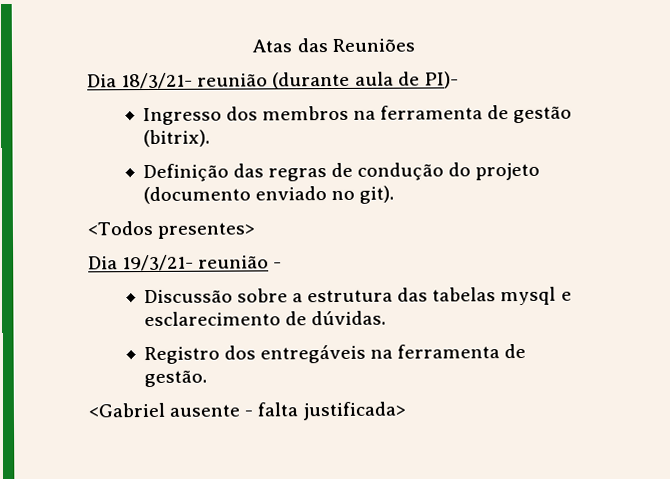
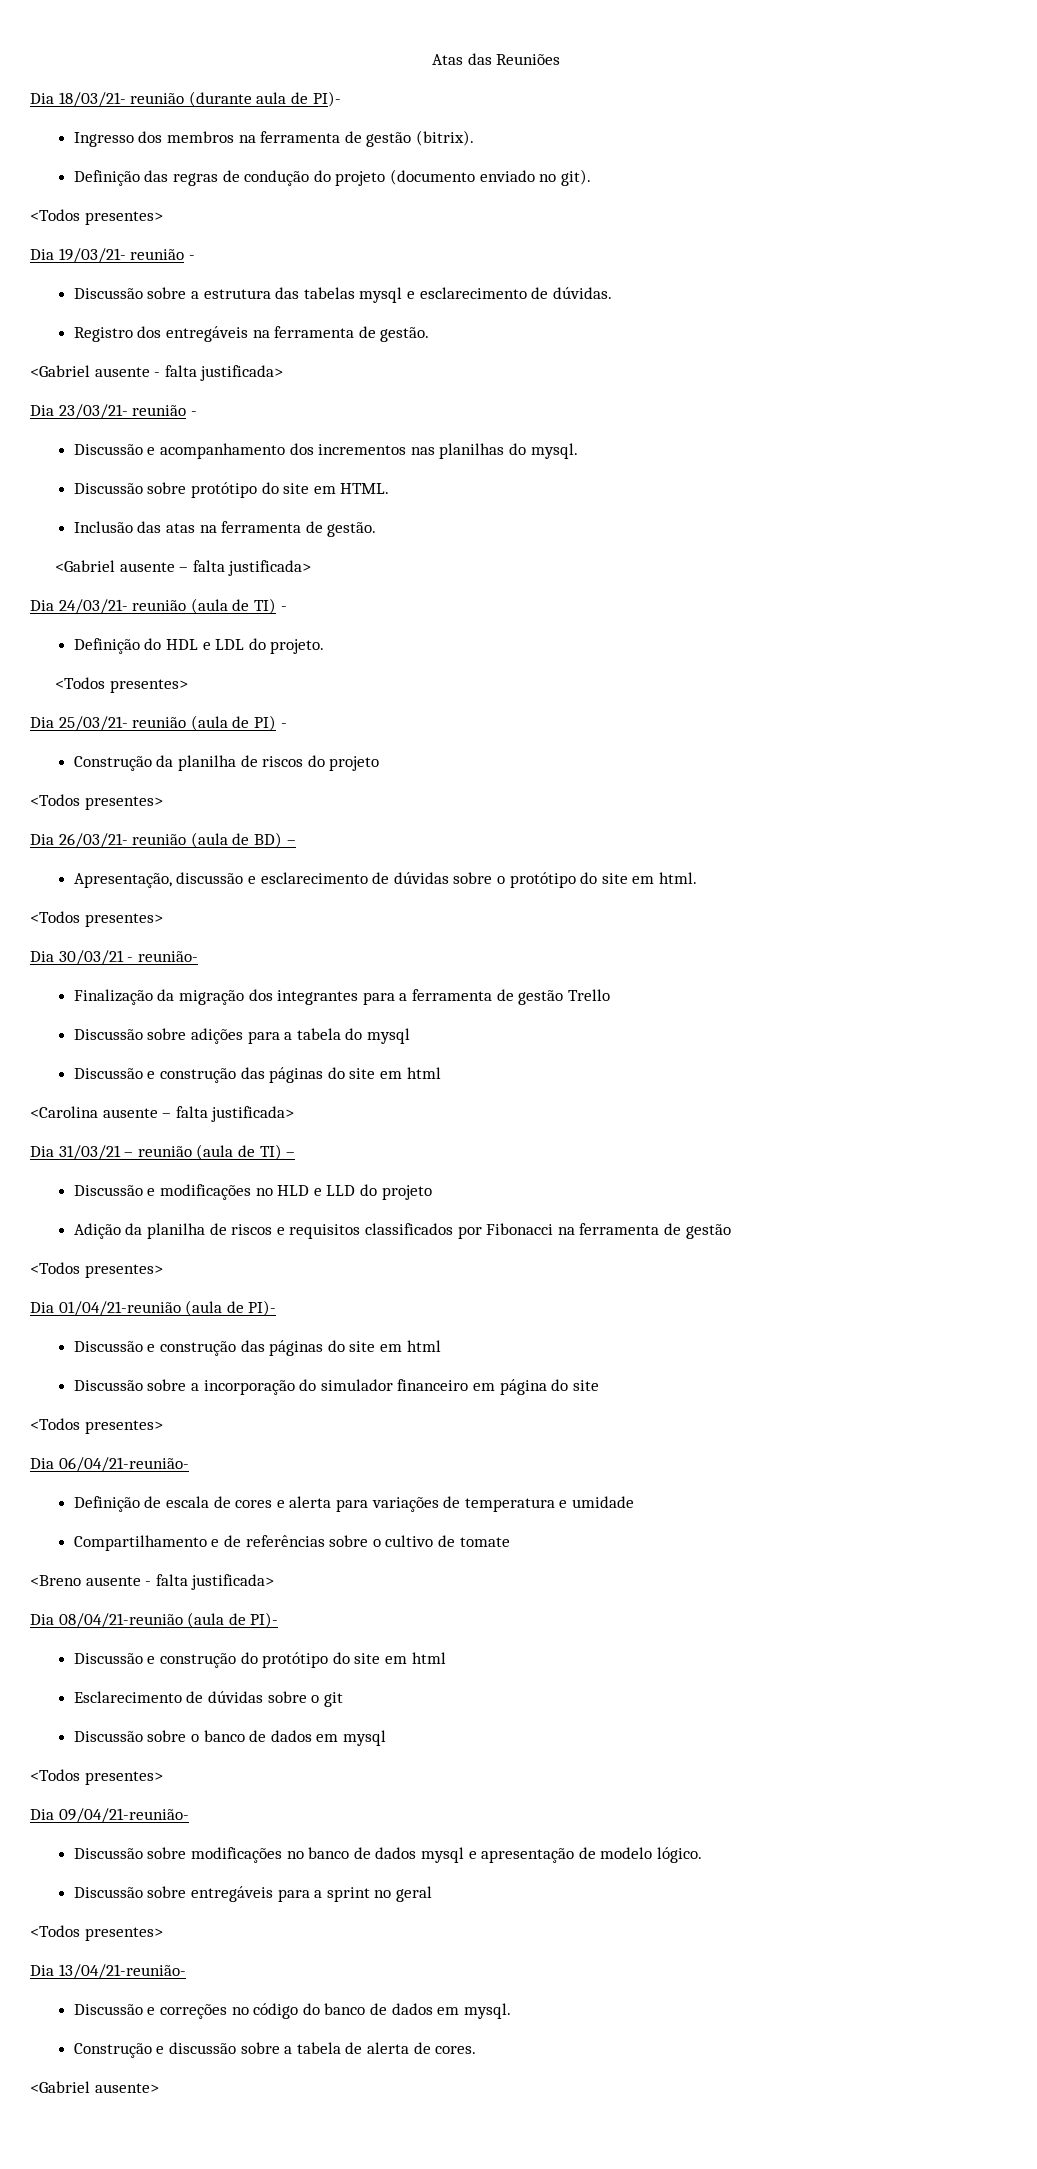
[121,72,194,90] 18/3/21- -> [58,92,126,107] 18/03/21-
[122,254,195,272] 19/3/21- -> [58,248,126,263] 19/03/21-
(406, 411) none -> [30,404,197,419] [73,443,578,459] [73,482,390,498] [73,521,377,537] [55,560,312,576] [30,598,287,614] [73,638,325,654] [55,677,188,693] [30,715,287,731] [73,755,380,771] [30,794,163,810] [30,832,296,848] [73,872,697,888] [30,911,163,927] [30,950,198,965] [73,989,610,1005] [73,1028,410,1044] [73,1067,441,1083] [30,1106,295,1122] [30,1144,296,1160] [73,1184,432,1200] [73,1223,731,1239] [30,1262,163,1278] [30,1300,277,1316] [73,1340,441,1356] [73,1379,599,1395] [30,1418,163,1434] [30,1457,189,1472] [73,1496,634,1512] [73,1535,510,1551] [30,1574,275,1590] [30,1612,279,1628] [73,1652,446,1668] [73,1691,343,1707] [73,1730,386,1746] [30,1769,163,1785] [30,1808,189,1823] [73,1847,702,1863] [73,1886,432,1902] [30,1925,163,1941] [30,1964,186,1979] [73,2003,511,2019] [73,2042,477,2058] [30,2081,159,2093] // Dia 23/03/21- reunião - // Discussão e acompanhamento dos incrementos nas planilhas do mysql. // Discussão sobre protótipo do site em HTML. // Inclusão das atas na ferramenta de gestão. // <Gabriel ausente – falta justificada> // Dia 24/03/21- reunião (aula de TI) - // Definição do HDL e LDL do projeto. // <Todos presentes> // Dia 25/03/21- reunião (aula de PI) - // Construção da planilha de riscos do projeto // <Todos presentes> // Dia 26/03/21- reunião (aula de BD) – // Apresentação, discussão e esclarecimento de dúvidas sobre o protótipo do site em html. // <Todos presentes> // Dia 30/03/21 - reunião- // Finalização da migração dos integrantes para a ferramenta de gestão Trello // Discussão sobre adições para a tabela do mysql // Discussão e construção das páginas do site em html // <Carolina ausente – falta justificada> // Dia 31/03/21 – reunião (aula de TI) – // Discussão e modificações no HLD e LLD do projeto // Adição da planilha de riscos e requisitos classificados por Fibonacci na ferramenta de gestão // <Todos presentes> // Dia 01/04/21-reunião (aula de PI)- // Discussão e construção das páginas do site em html // Discussão sobre a incorporação do simulador financeiro em página do site // <Todos presentes> // Dia 06/04/21-reunião- // Definição de escala de cores e alerta para variações de temperatura e umidade // Compartilhamento e de referências sobre o cultivo de tomate // <Breno ausente - falta justificada> // Dia 08/04/21-reunião (aula de PI)- // Discussão e construção do protótipo do site em html // Esclarecimento de dúvidas sobre o git // Discussão sobre o banco de dados em mysql // <Todos presentes> // Dia 09/04/21-reunião- // Discussão sobre modificações no banco de dados mysql e apresentação de modelo lógico. // Discussão sobre entregáveis para a sprint no geral // <Todos presentes> // Dia 13/04/21-reunião- // Discussão e correções no código do banco de dados em mysql. // Construção e discussão sobre a tabela de alerta de cores. // <Gabriel ausente>

